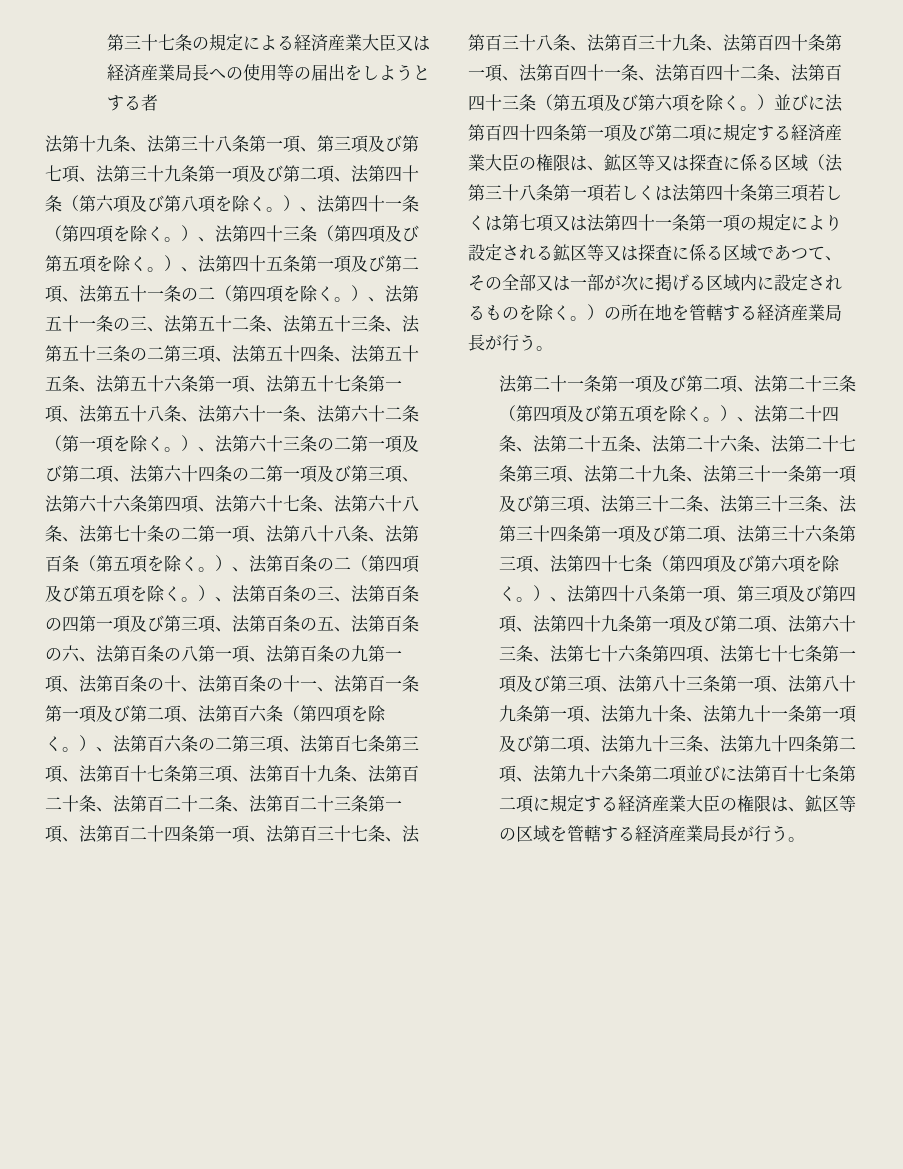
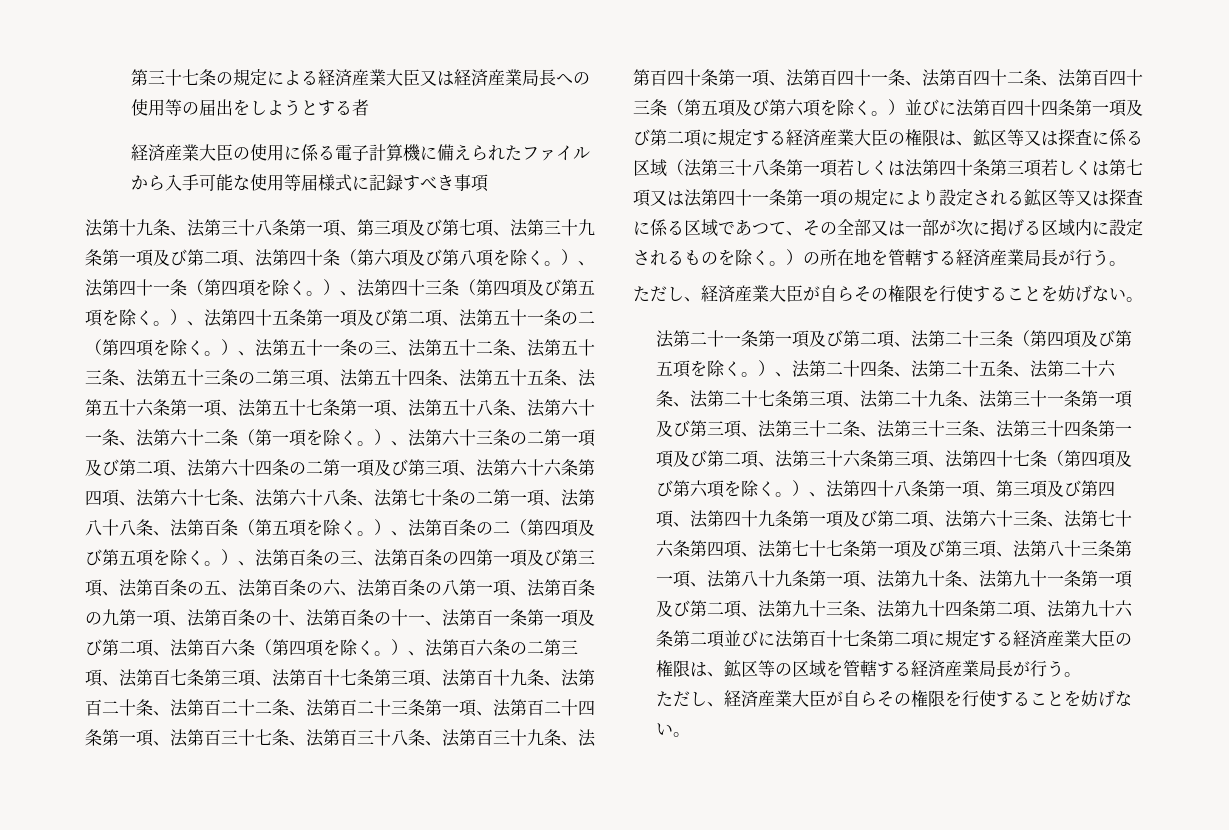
(158, 102) none -> [130,144,590,161] [130,174,488,192] // 経済産業大臣の使用に係る電子計算機に備えられたファイルから入手可能な使用等届様式に記録すべき事項
(553, 348) none -> [633,285,1143,302] // ただし、経済産業大臣が自らその権限を行使することを妨げない。
(805, 839) none -> [655,690,1132,707] [655,723,690,737] // ただし、経済産業大臣が自らその権限を行使することを妨げない。

